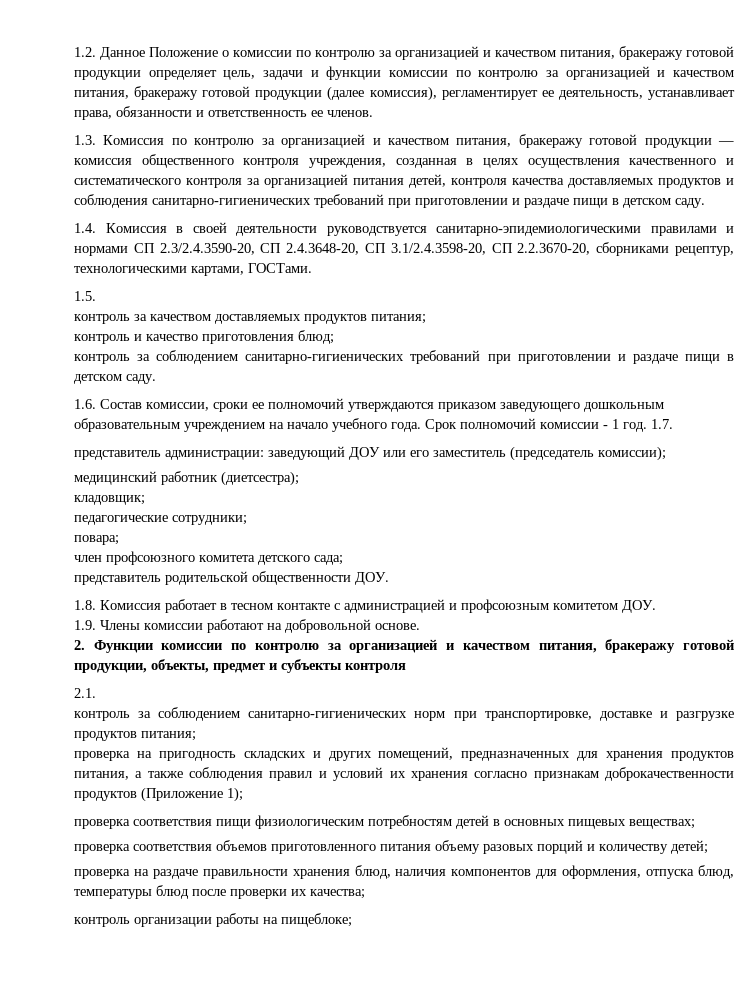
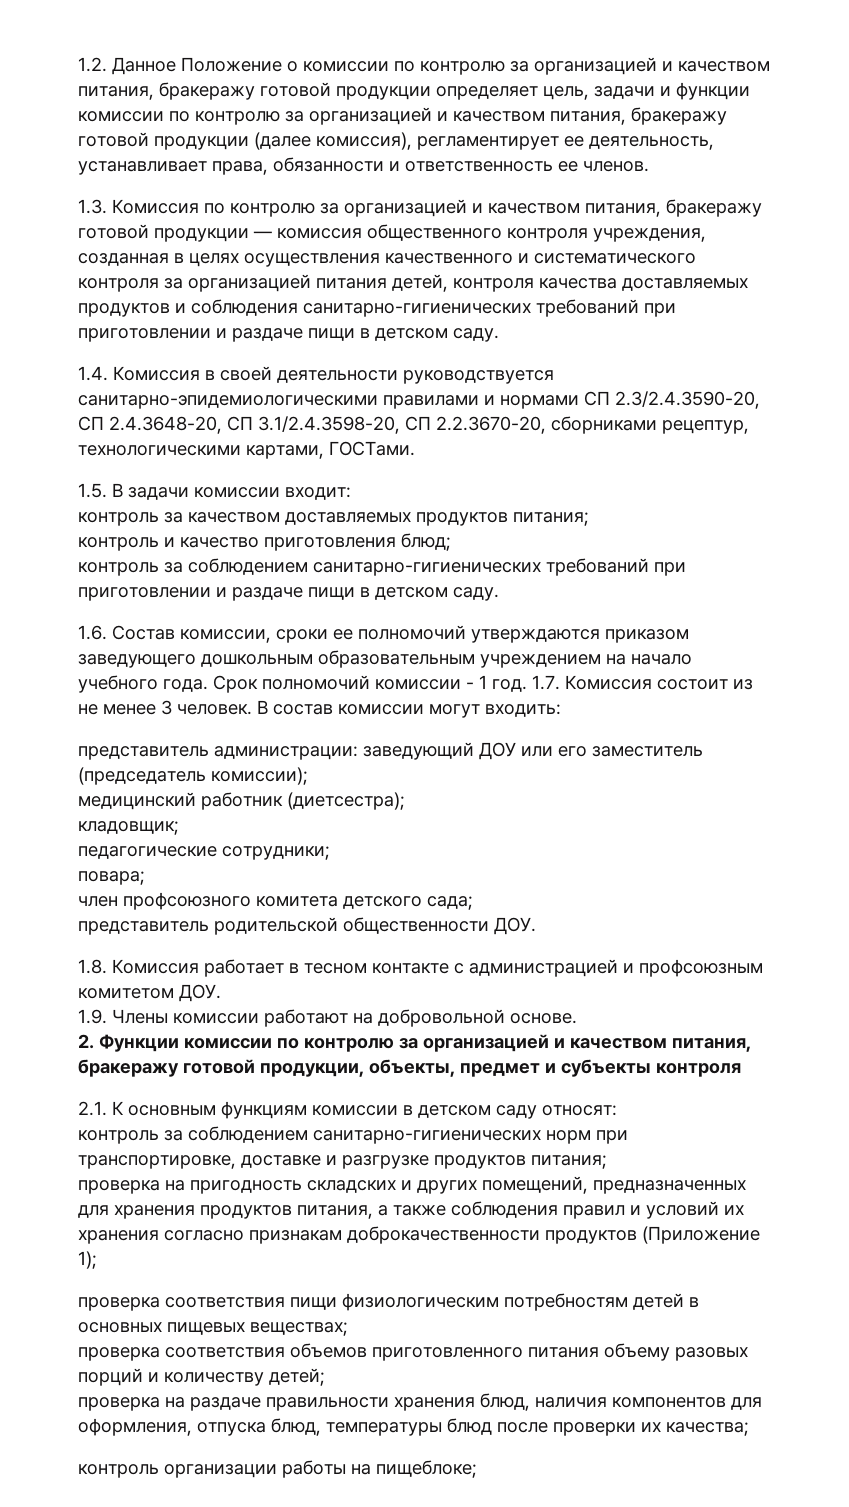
(96, 296) none -> [112,483,351,500] В задачи комиссии входит:
(673, 424) none -> [565,675,753,690] [78,700,561,718] Комиссия состоит из не менее 3 человек. В состав комиссии могут входить:
(96, 693) none -> [112,1101,617,1119] К основным функциям комиссии в детском саду относят:

